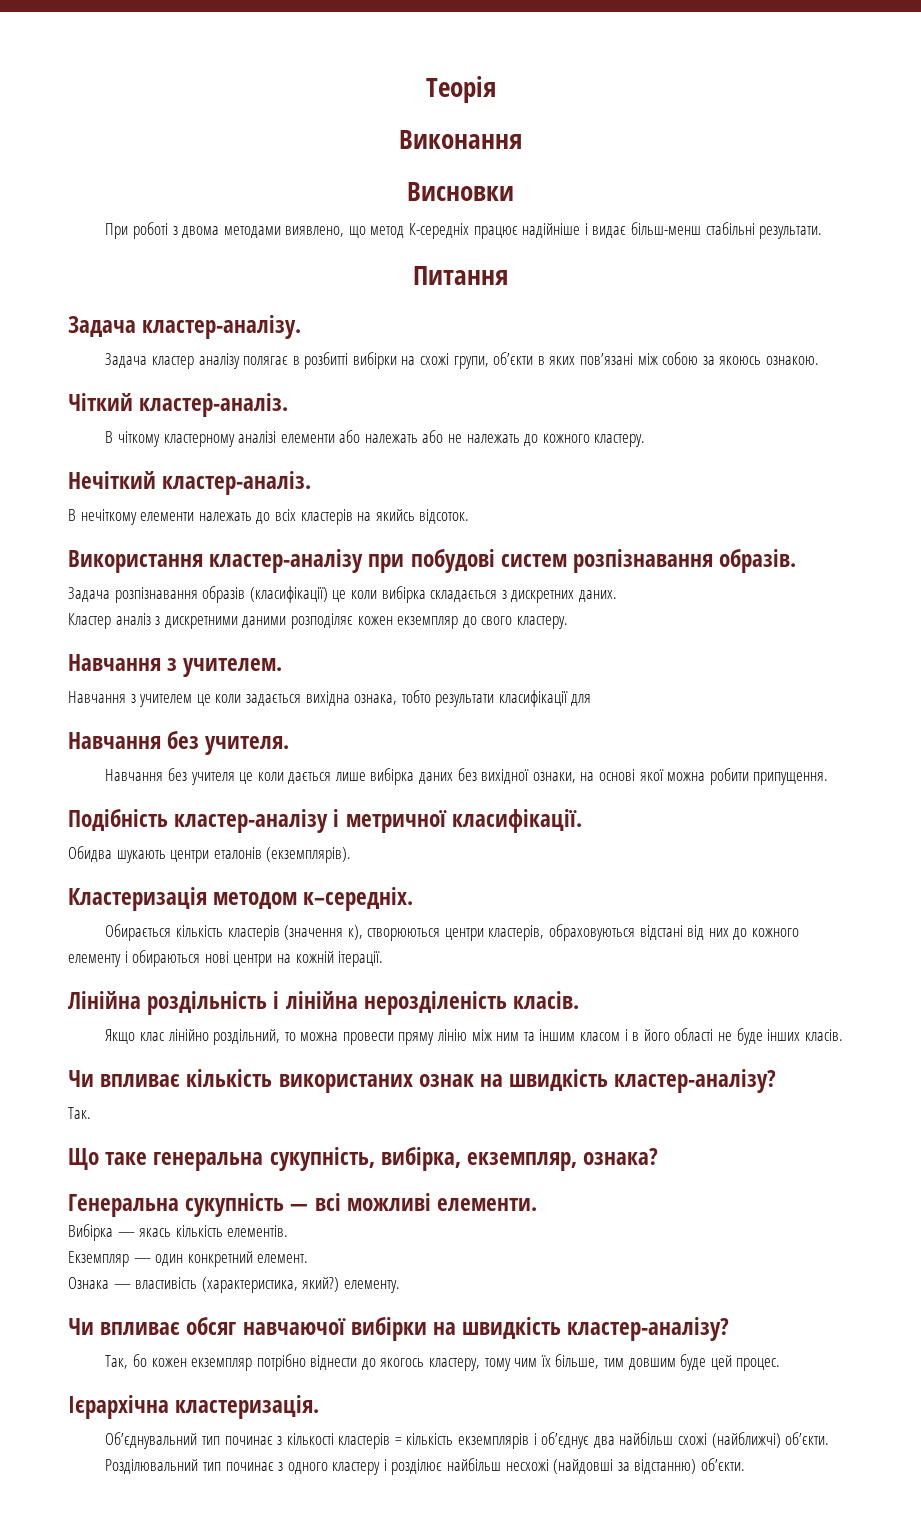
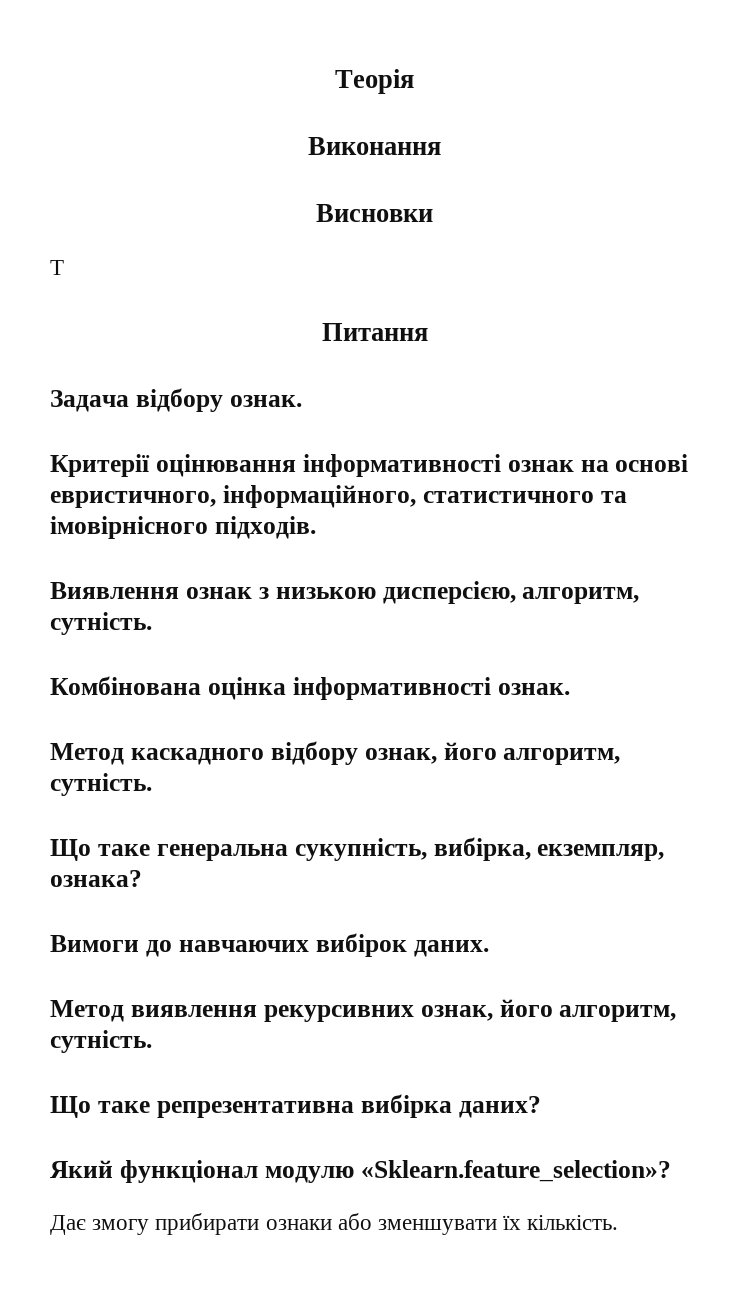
[105,222,823,239] [413,266,508,285] [68,315,302,339] [105,352,819,369] [68,393,289,417] [105,430,646,447] [68,471,312,495] [68,509,470,525] [68,549,797,573] [68,586,617,603] [68,613,568,629] [68,654,283,677] [68,690,592,707] [68,731,290,755] [105,768,829,785] [68,809,582,833] [68,846,352,863] [68,887,414,911] [105,924,800,941] [68,950,384,967] [68,991,580,1015] [105,1028,843,1045] [68,1069,777,1093] [68,1107,91,1119] При роботі з двома методами виявлено, що метод К-середніх працює надійніше і видає більш-менш стабільні результати. // Питання // Задача кластер-аналізу. // Задача кластер аналізу полягає в розбитті вибірки на схожі групи, об’єкти в яких пов’язані між собою за якоюсь ознакою. // Чіткий кластер-аналіз. // В чіткому кластерному аналізі елементи або належать або не належать до кожного кластеру. // Нечіткий кластер-аналіз. // В нечіткому елементи належать до всіх кластерів на якийсь відсоток. // Використання кластер-аналізу при побудові систем розпізнавання образів. // Задача розпізнавання образів (класифікації) це коли вибірка складається з дискретних даних. // Кластер аналіз з дискретними даними розподіляє кожен екземпляр до свого кластеру. // Навчання з учителем. // Навчання з учителем це коли задається вихідна ознака, тобто результати класифікації для // Навчання без учителя. // Навчання без учителя це коли дається лише вибірка даних без вихідної ознаки, на основі якої можна робити припущення. // Подібність кластер-аналізу і метричної класифікації. // Обидва шукають центри еталонів (екземплярів). // Кластеризація методом к–середніх. // Обирається кількість кластерів (значення к), створюються центри кластерів, обраховуються відстані від них до кожного елементу і обираються нові центри на кожній ітерації. // Лінійна роздільність і лінійна нерозділеність класів. // Якщо клас лінійно роздільний, то можна провести пряму лінію між ним та іншим класом і в його області не буде інших класів. // Чи впливає кількість використаних ознак на швидкість кластер-аналізу? // Так. -> [50,260,64,275] [321,323,428,341] [50,388,302,412] [50,454,689,477] [50,485,627,508] [50,516,316,539] [50,581,640,604] [50,612,152,635] [50,676,570,700] [50,741,621,765] [50,773,152,796] Т // Питання // Задача відбору ознак. // Критерії оцінювання інформативності ознак на основі евристичного, інформаційного, статистичного та імовірнісного підходів. // Виявлення ознак з низькою дисперсією, алгоритм, сутність. // Комбінована оцінка інформативності ознак. // Метод каскадного відбору ознак, його алгоритм, сутність.
[68,1193,538,1217] [68,1224,289,1241] [68,1251,309,1267] [68,1277,400,1293] [68,1317,730,1341] [105,1354,781,1371] [68,1395,320,1419] [105,1432,830,1449] [105,1458,746,1475] Генеральна сукупність — всі можливі елементи. // Вибірка — якась кількість елементів. // Екземпляр — один конкретний елемент. // Ознака — властивість (характеристика, який?) елементу. // Чи впливає обсяг навчаючої вибірки на швидкість кластер-аналізу? // Так, бо кожен екземпляр потрібно віднести до якогось кластеру, тому чим їх більше, тим довшим буде цей процес. // Ієрархічна кластеризація. // Об’єднувальний тип починає з кількості кластерів = кількість екземплярів і об’єднує два найбільш схожі (найближчі) об’єкти. // Розділювальний тип починає з одного кластеру і розділює найбільш несхожі (найдовші за відстанню) об’єкти. -> [50,933,489,957] [50,999,677,1022] [50,1030,152,1053] [50,1094,541,1118] [50,1160,671,1183] [50,1213,619,1235] Вимоги до навчаючих вибірок даних. // Метод виявлення рекурсивних ознак, його алгоритм, сутність. // Що таке репрезентативна вибірка даних? // Який функціонал модулю «Sklearn.feature_selection»? // Дає змогу прибирати ознаки або зменшувати їх кількість.

